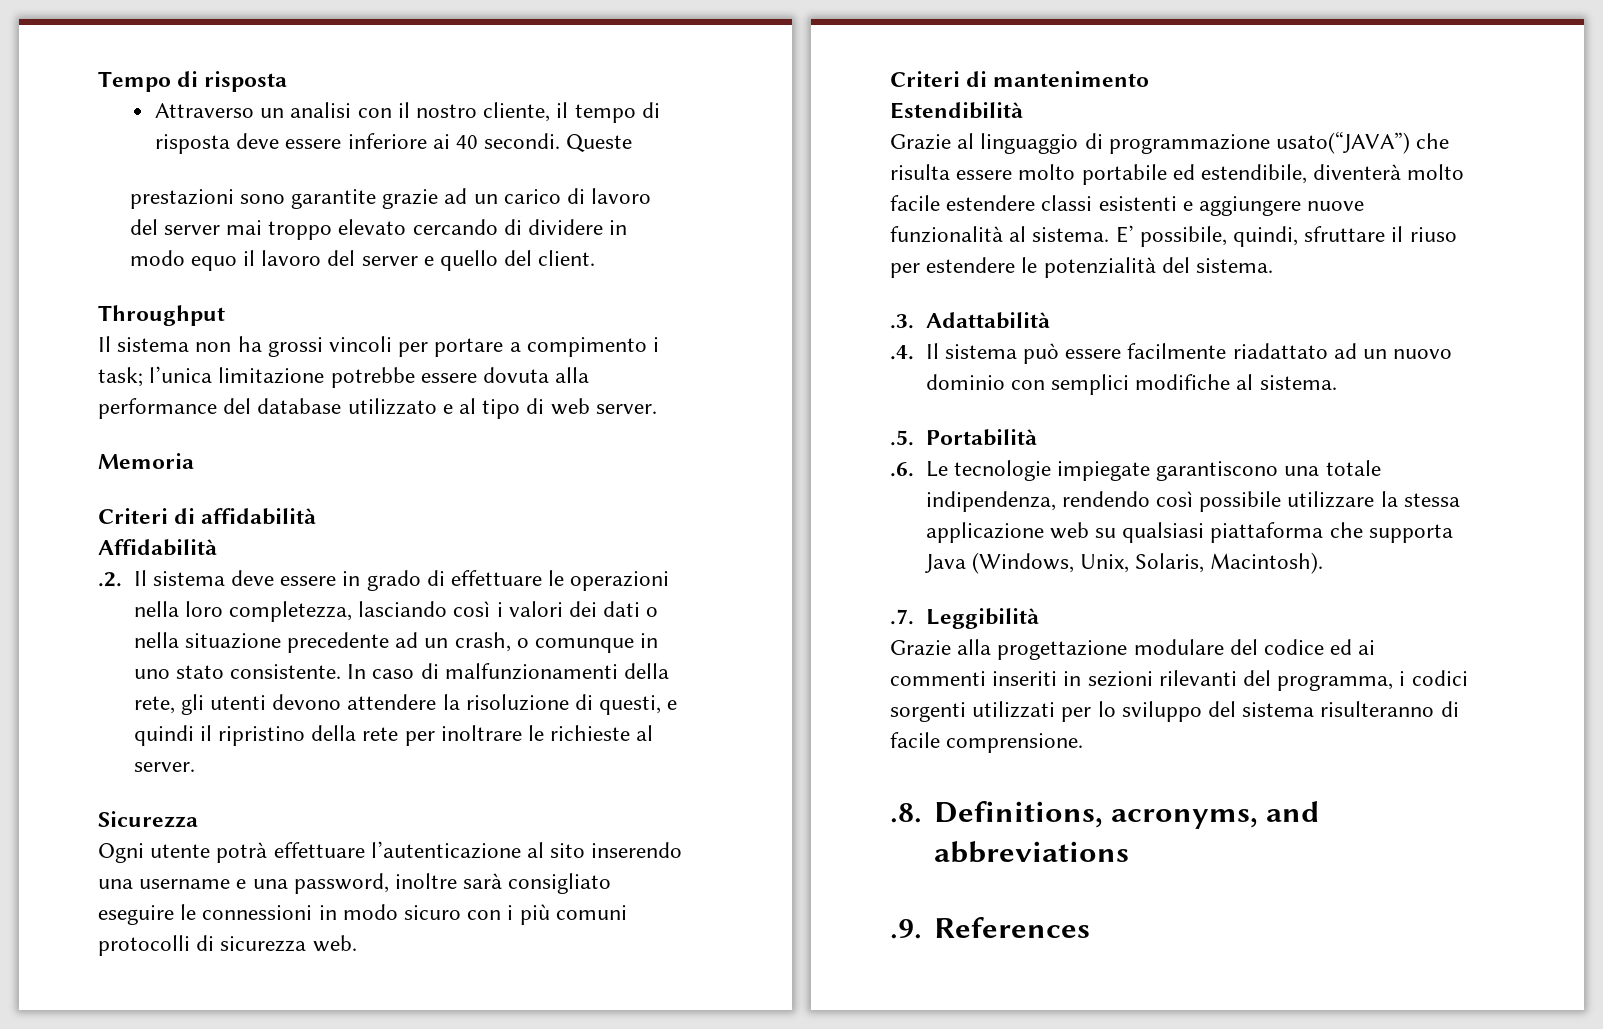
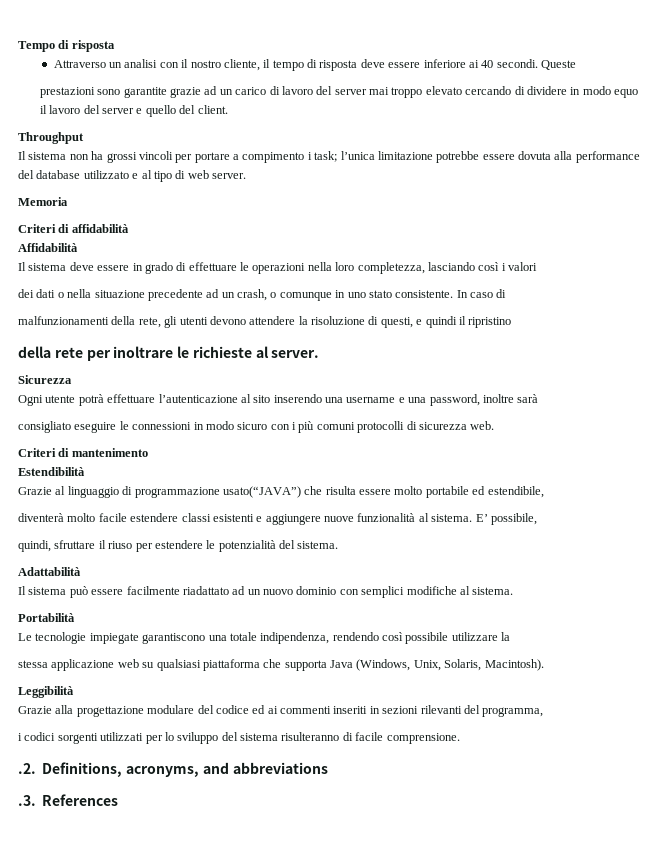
[98,572,122,587] .2. -> (78, 247) none
(563, 609) none -> (537, 266) //
(439, 671) none -> (507, 293) //
(305, 736) none -> (512, 322) //
(503, 881) none -> (539, 398) //
(1308, 174) none -> (544, 492) //
(1227, 236) none -> (537, 519) //
[890,314,914,329] .3. -> (339, 545) none
[890,345,914,360] .4. -> (81, 571) none
[890,430,914,446] .5. -> (514, 591) none
[890,462,914,477] .6. -> (75, 617) none
(1398, 499) none -> (511, 636) //
[890,609,914,625] .7. -> (544, 665) none
(1394, 683) none -> (544, 712) //
[890,803,922,823] .8. -> [18,763,36,774] .2.
[890,919,922,939] .9. -> [18,795,36,806] .3.

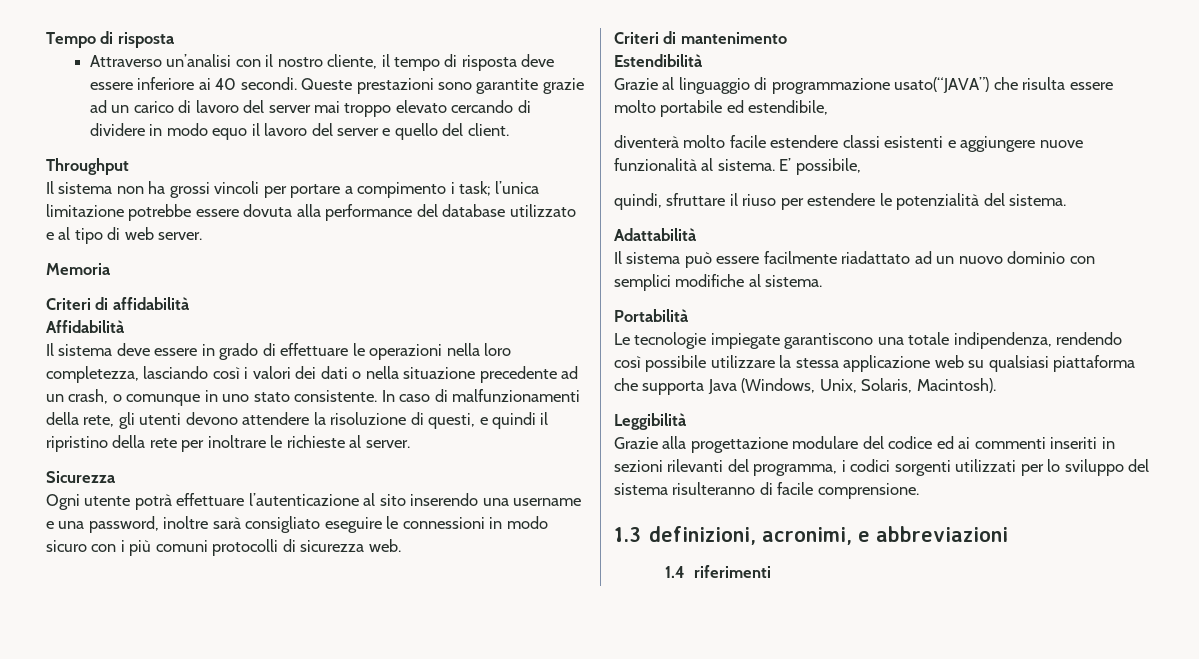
[109,59,158,68] un analisi -> [166,54,232,67] un’analisi
(577, 65) // -> (353, 84) none
(537, 266) // -> (291, 372) none
(507, 293) // -> (448, 395) none
(512, 322) // -> (108, 444) none
(539, 398) // -> (241, 523) none
(511, 636) // -> (792, 361) none
(544, 712) // -> (838, 470) none
[18,762,328,777] [18,794,119,806] .2. Definitions, acronyms, and abbreviations // .3. References -> [614,526,1009,545] [665,565,771,578] 1.3 definizioni, acronimi, e abbreviazioni // 1.4 riferimenti

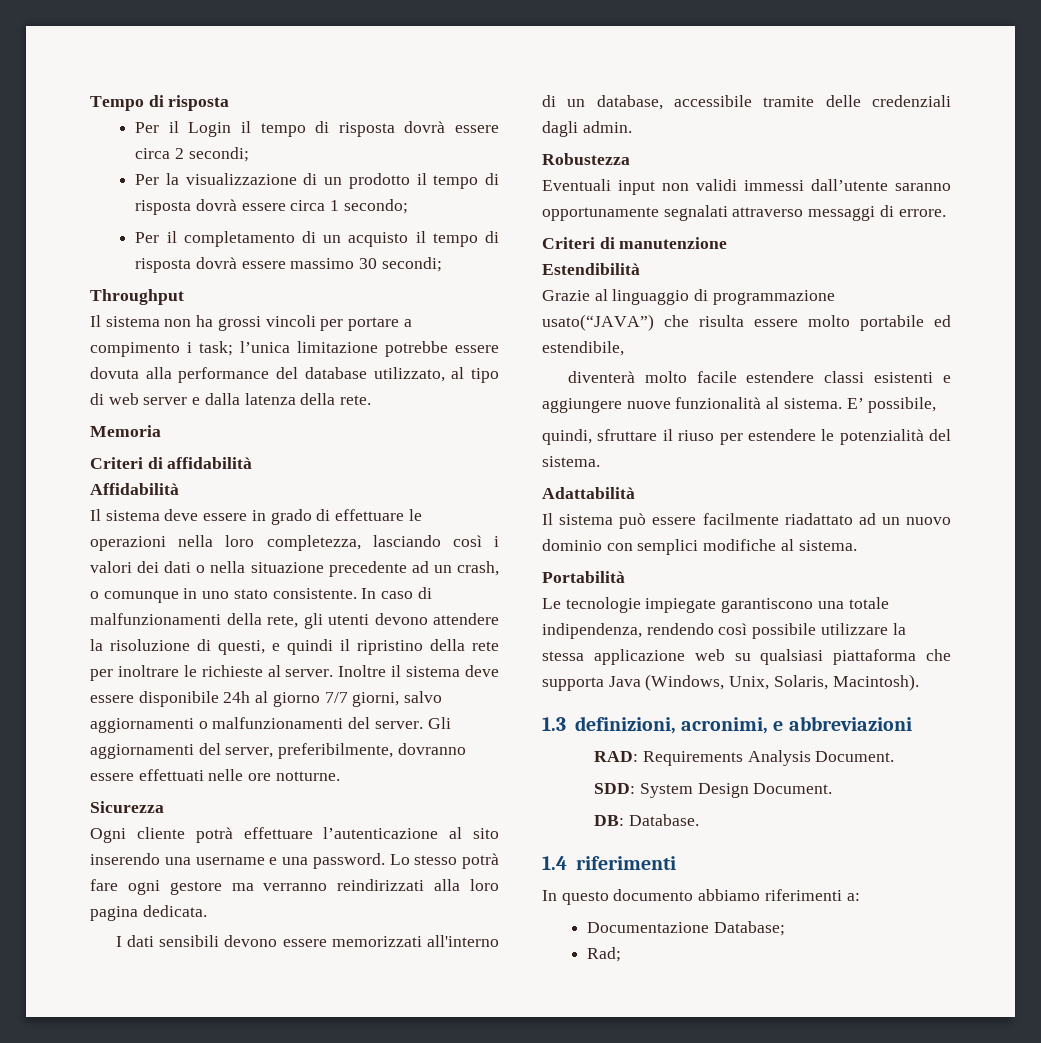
[89,54,555,71] [89,77,584,94] [89,100,531,117] [89,123,509,140] Attraverso un’analisi con il nostro cliente, il tempo di risposta deve essere inferiore ai 40 secondi. Queste prestazioni sono garantite grazie ad un carico di lavoro del server mai troppo elevato cercando di dividere in modo equo il lavoro del server e quello del client. -> [135,121,500,137] [135,147,249,162] [135,173,499,189] [135,199,408,215] [135,231,499,247] [135,257,442,273] Per il Login il tempo di risposta dovrà essere circa 2 secondi; // Per la visualizzazione di un prodotto il tempo di risposta dovrà essere circa 1 secondo; // Per il completamento di un acquisto il tempo di risposta dovrà essere massimo 30 secondi;
[509,204,576,217] [46,232,54,240] utilizzato e -> [373,367,445,382] utilizzato,
[158,232,203,240] server. -> [143,393,372,405] server e dalla latenza della rete.
(410, 444) none -> [338,665,500,677] [90,691,443,707] [90,717,451,733] [90,743,466,759] [90,769,340,781] Inoltre il sistema deve essere disponibile 24h al giorno 7/7 giorni, salvo aggiornamenti o malfunzionamenti del server. Gli aggiornamenti del server, preferibilmente, dovranno essere effettuati nelle ore notturne.
[84,496,131,506] utente -> [136,827,185,839] cliente
[88,516,548,533] [46,539,401,556] [614,31,787,44] password, inoltre sarà consigliato eseguire le connessioni in modo sicuro con i più comuni protocolli di sicurezza web. // Criteri di mantenimento -> [312,853,499,869] [90,879,499,895] [90,905,207,921] [115,935,499,947] [542,95,951,110] [542,121,632,137] [542,153,630,165] [542,179,951,195] [542,205,946,221] [542,237,728,249] password. Lo stesso potrà fare ogni gestore ma verranno reindirizzati alla loro pagina dedicata. // I dati sensibili devono essere memorizzati all'interno di un database, accessibile tramite delle credenziali dagli admin. // Robustezza // Eventuali input non validi immessi dall’utente saranno opportunamente segnalati attraverso messaggi di errore. // Criteri di manutenzione
[614,413,687,430] [614,436,1115,453] [614,459,1150,476] [614,482,919,499] // Leggibilità // Grazie alla progettazione modulare del codice ed ai commenti inseriti in sezioni rilevanti del programma, i codici sorgenti utilizzati per lo sviluppo del sistema risulteranno di facile comprensione. -> (919, 682) none
[665,565,771,578] 1.4 riferimenti -> [594,750,895,766] [594,783,833,798] [594,814,699,826] [542,856,676,870] [542,889,860,905] [587,921,786,936] [587,947,622,962] RAD: Requirements Analysis Document. // SDD: System Design Document. // DB: Database. // 1.4 riferimenti // In questo documento abbiamo riferimenti a: // Documentazione Database; // Rad;

